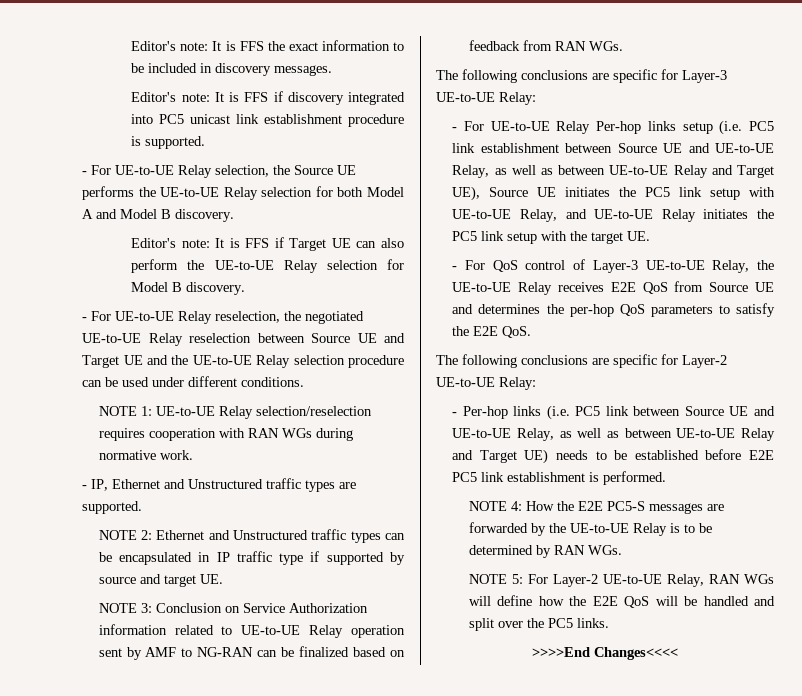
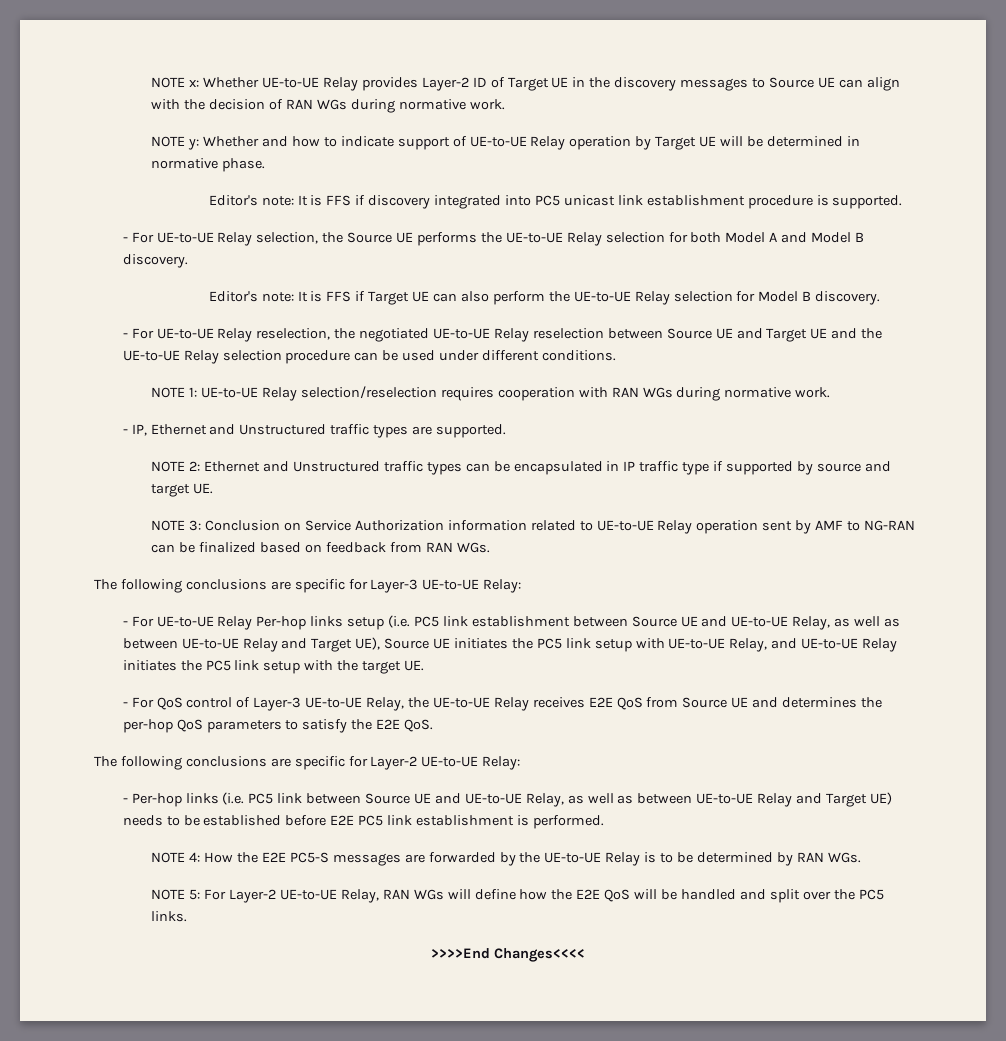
[131,40,404,51] [131,63,333,76] Editor's note: It is FFS the exact information to be included in discovery messages. -> [151,77,900,91] [151,99,505,113] [151,136,860,150] [151,158,266,172] NOTE x: Whether UE-to-UE Relay provides Layer-2 ID of Target UE in the discovery messages to Source UE can align with the decision of RAN WGs during normative work. // NOTE y: Whether and how to indicate support of UE-to-UE Relay operation by Target UE will be determined in normative phase.

